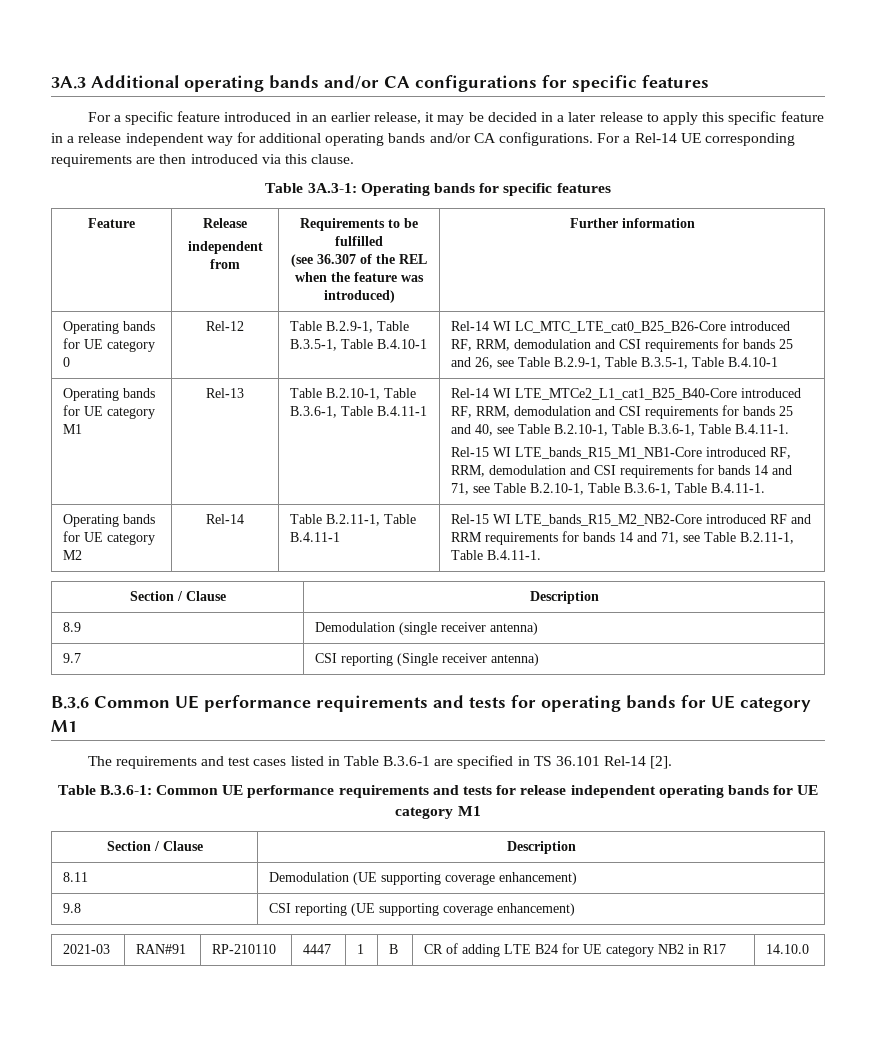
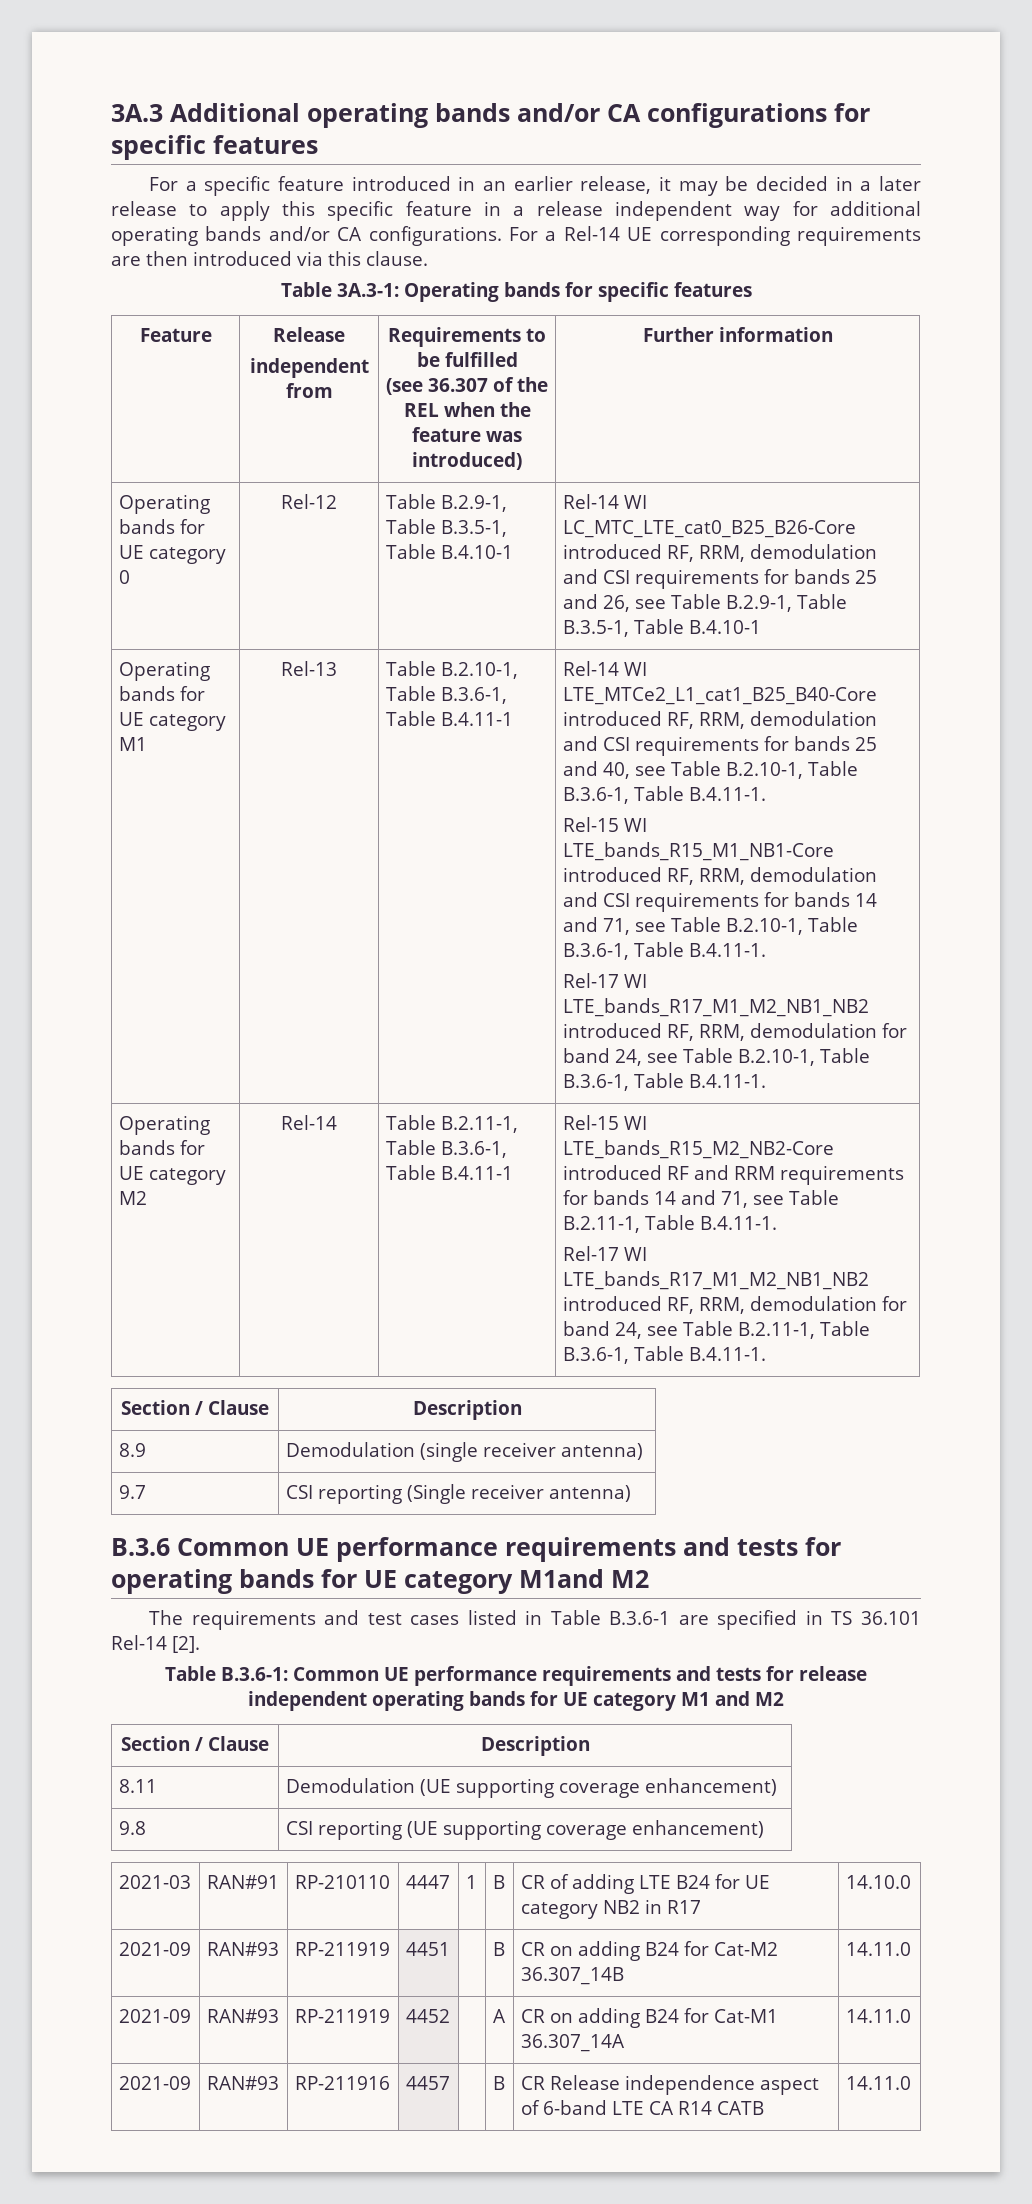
(765, 488) none -> [562,973,647,988] [562,998,869,1017] [562,1023,907,1041] [562,1048,870,1066] [562,1073,766,1091] // Rel-17 WI LTE_bands_R17_M1_M2_NB1_NB2 introduced RF, RRM, demodulation for band 24, see Table B.2.10-1, Table B.3.6-1, Table B.4.11-1.
(416, 519) none -> [440,1141,507,1158] [385,1165,436,1180] B.3.6-1, Table
(541, 555) none -> [562,1246,647,1261] [562,1271,869,1290] [562,1296,907,1314] [562,1321,870,1339] [562,1346,766,1364] // Rel-17 WI LTE_bands_R17_M1_M2_NB1_NB2 introduced RF, RRM, demodulation for band 24, see Table B.2.11-1, Table B.3.6-1, Table B.4.11-1.
[51,720,77,732] M1 -> [519,1569,649,1588] M1and M2
(481, 811) none -> [715,1691,784,1706] and M2
(809, 949) none -> [118,1942,191,1956] [206,1942,279,1956] [294,1942,390,1956] [405,1942,450,1956] [492,1942,505,1956] [520,1941,778,1961] [520,1967,624,1985] [845,1942,911,1956] [118,2009,191,2023] [206,2009,279,2023] [294,2009,390,2023] [405,2009,450,2023] [492,2009,506,2023] [520,2008,778,2028] [520,2034,625,2052] [845,2009,911,2023] [118,2076,191,2090] [206,2076,279,2090] [294,2076,390,2090] [405,2076,450,2090] [492,2076,505,2090] [520,2075,819,2095] [520,2100,764,2115] [845,2076,911,2090] // 2021-09 | RAN#93 | RP-211919 | 4451 | | B | CR on adding B24 for Cat-M2 36.307_14B | 14.11.0 // 2021-09 | RAN#93 | RP-211919 | 4452 | | A | CR on adding B24 for Cat-M1 36.307_14A | 14.11.0 // 2021-09 | RAN#93 | RP-211916 | 4457 | | B | CR Release independence aspect of 6-band LTE CA R14 CATB | 14.11.0

